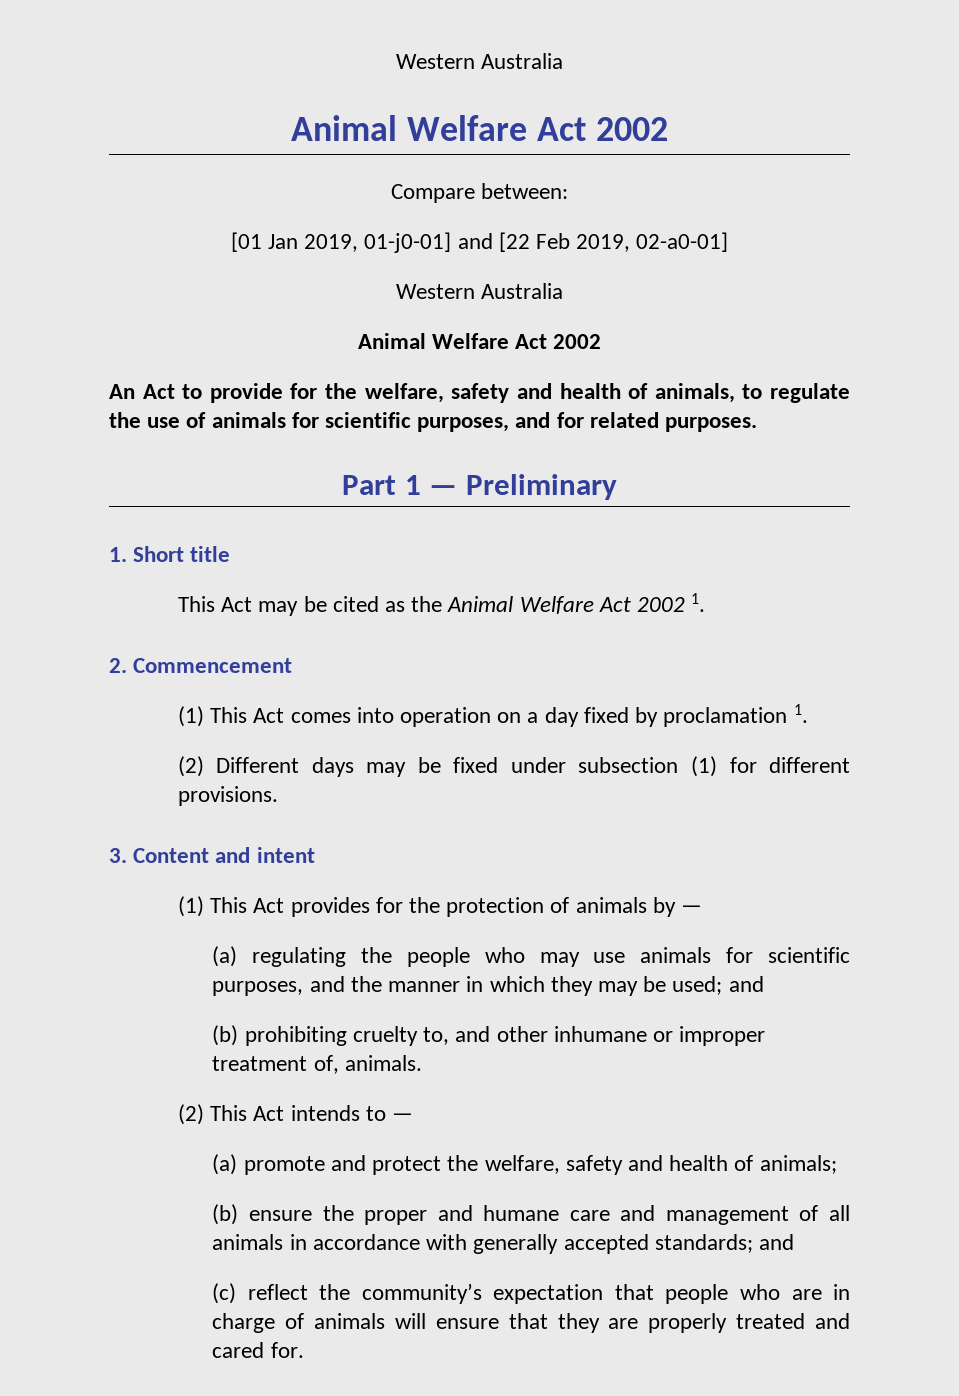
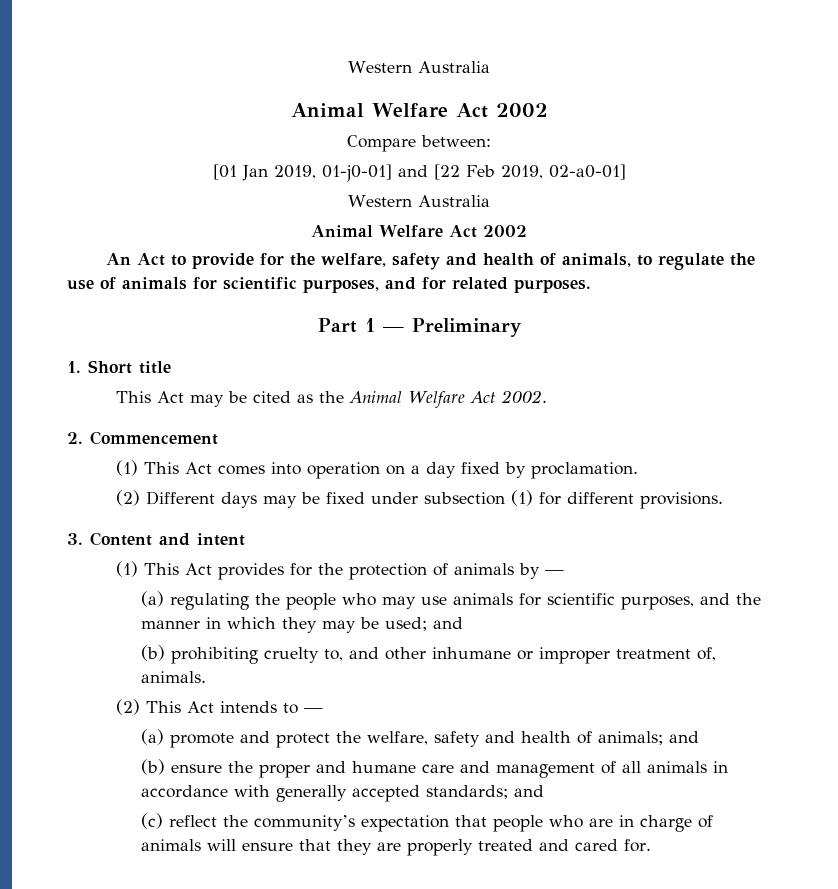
[637,593,706,612] 2002 1. -> [501,390,548,403] 2002.
[663,704,808,727] proclamation 1. -> [531,462,639,479] proclamation.
(837, 1164) none -> [668,731,699,743] and

